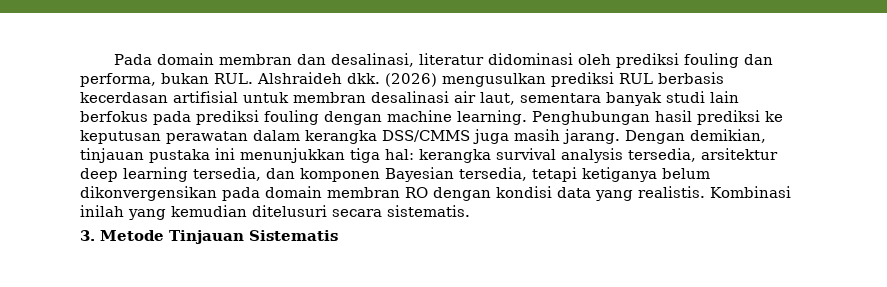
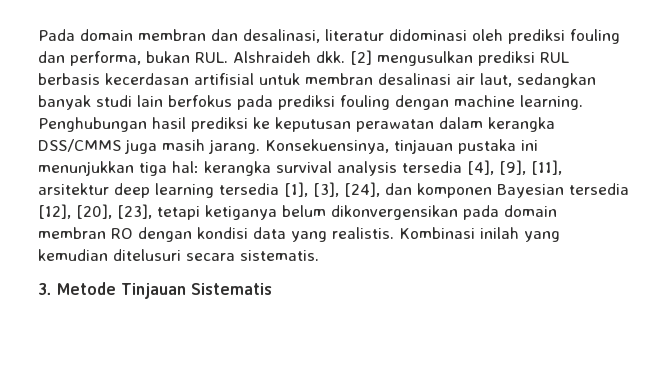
[385,73,437,87] (2026) -> [350,50,372,65] [2]
[520,93,601,103] sementara -> [517,73,596,88] sedangkan
[625,129,766,144] Dengan demikian, -> [265,139,389,154] Konsekuensinya,
[628,148,778,162] [80,167,527,182] tersedia, arsitektur deep learning tersedia, dan komponen Bayesian tersedia, -> [402,160,562,175] [38,182,629,198] [38,204,152,219] tersedia [4], [9], [11], arsitektur deep learning tersedia [1], [3], [24], dan komponen Bayesian tersedia [12], [20], [23],

